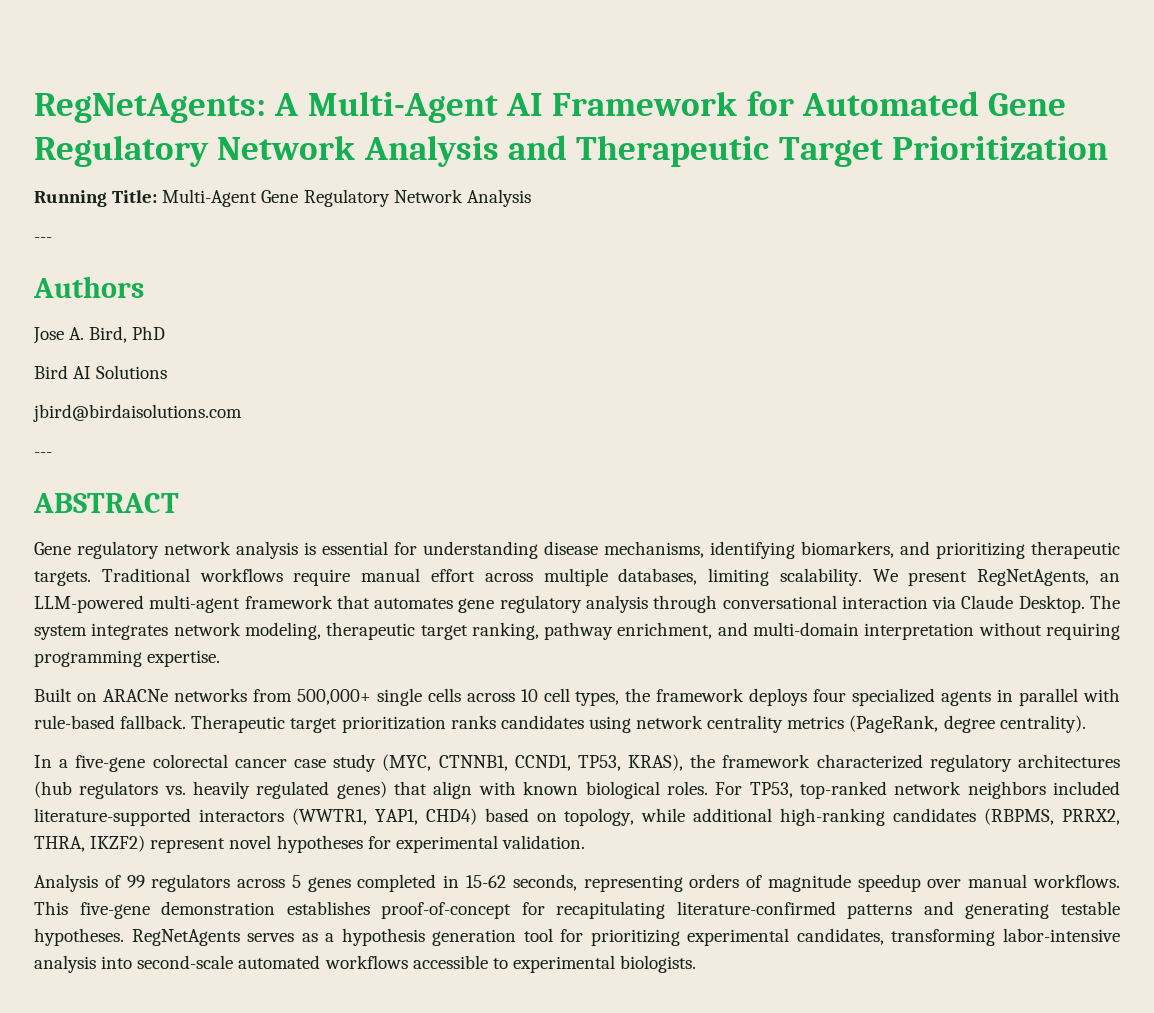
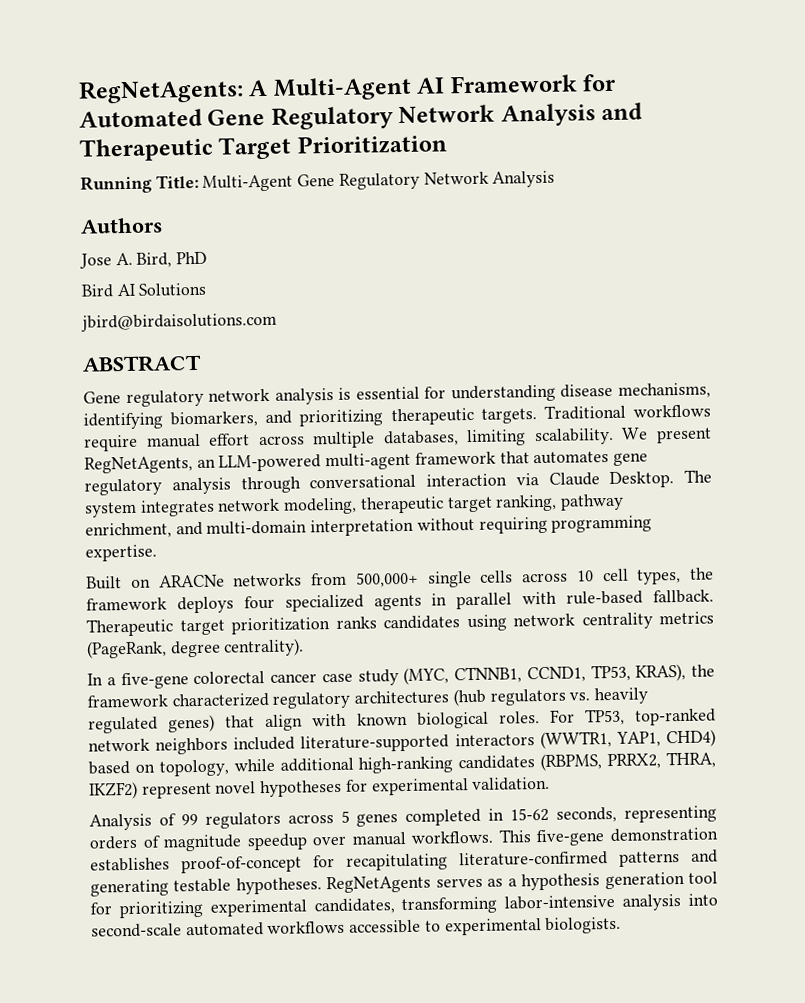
[34,237,52,242] // --- -> (556, 179) none
[34,452,52,457] // --- -> (277, 322) none

